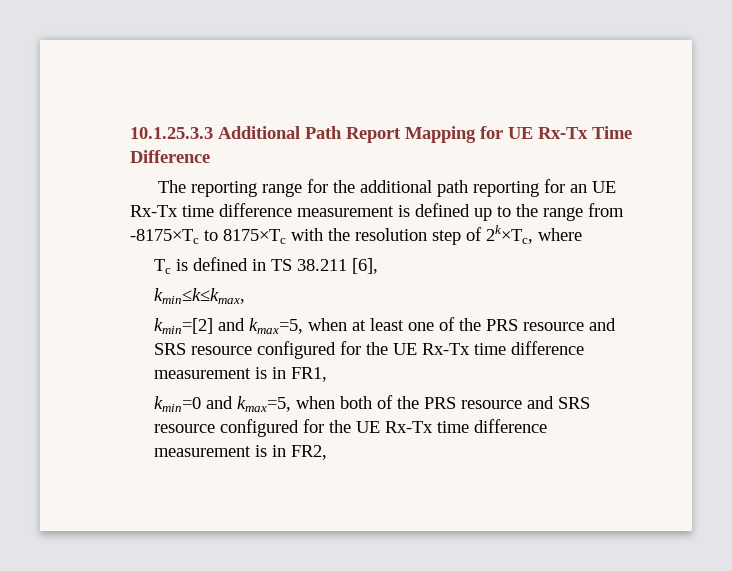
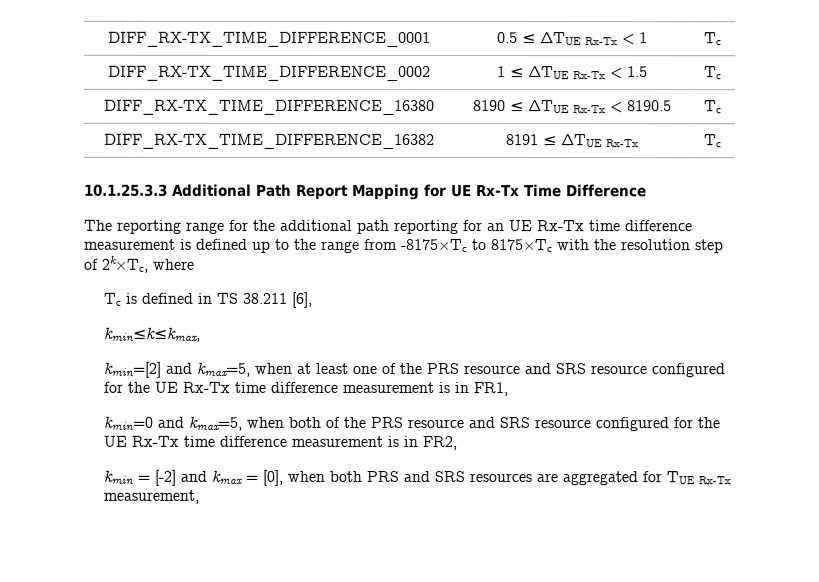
(130, 133) none -> [108,31,431,48] [496,32,648,46] [703,32,722,46] [108,65,431,82] [496,66,648,80] [703,66,722,80] [104,99,435,116] [472,100,672,114] [703,100,722,114] [104,133,435,150] [505,134,639,148] [703,134,722,148] DIFF_RX-TX_TIME_DIFFERENCE_0001 | 0.5 ≤ ΔTUE Rx-Tx < 1 | Tc // DIFF_RX-TX_TIME_DIFFERENCE_0002 | 1 ≤ ΔTUE Rx-Tx < 1.5 | Tc // DIFF_RX-TX_TIME_DIFFERENCE_16380 | 8190 ≤ ΔTUE Rx-Tx < 8190.5 | Tc // DIFF_RX-TX_TIME_DIFFERENCE_16382 | 8191 ≤ ΔTUE Rx-Tx | Tc //
(328, 452) none -> [103,469,732,486] [103,489,200,504] // kmin = [-2] and kmax = [0], when both PRS and SRS resources are aggregated for TUE Rx-Tx measurement,

